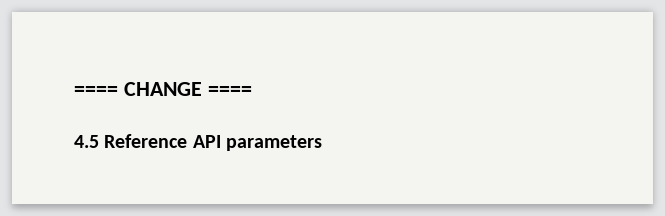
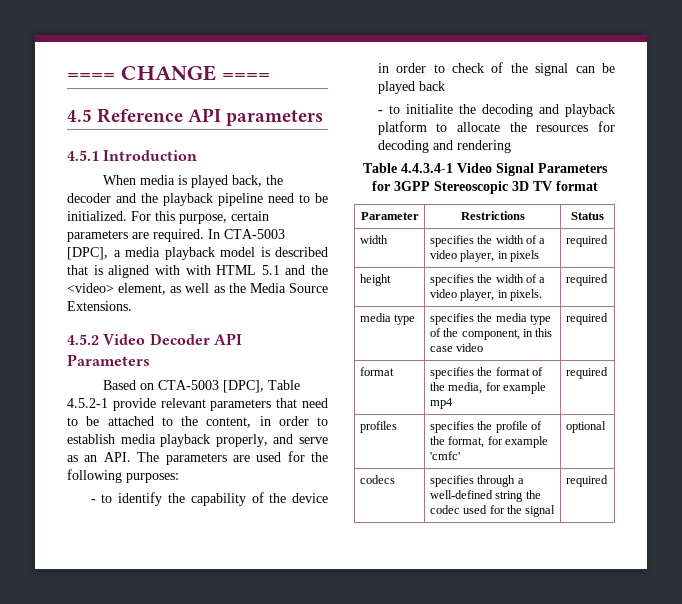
(323, 143) none -> [67,150,198,161] [102,175,283,188] [67,193,328,206] [67,211,269,224] [67,229,285,242] [67,247,328,260] [67,265,328,278] [67,283,328,295] [67,301,132,311] [67,333,242,345] [67,354,150,366] [102,380,300,393] [67,398,328,411] [67,416,328,428] [67,434,328,447] [67,451,328,465] [67,469,179,483] [90,492,328,506] [377,62,615,76] [377,81,445,94] [377,104,615,117] [377,121,615,135] [377,140,511,153] [362,163,608,176] [371,181,598,194] [360,212,419,220] [460,211,525,220] [571,212,604,220] [359,235,388,244] [429,235,546,247] [429,250,540,262] [565,235,608,247] [359,274,391,286] [429,274,546,286] [429,289,543,301] [565,274,608,286] [359,313,416,325] [429,313,552,325] [429,328,553,340] [429,343,484,352] [565,313,608,325] [359,367,394,376] [429,367,544,379] [429,382,547,394] [429,398,453,409] [565,367,608,379] [359,421,397,433] [429,421,543,433] [429,436,549,448] [429,451,460,460] [565,421,606,433] [359,475,395,484] [429,475,524,487] [429,490,541,502] [429,505,556,517] [565,475,608,487] // 4.5.1 Introduction // When media is played back, the decoder and the playback pipeline need to be initialized. For this purpose, certain parameters are required. In CTA-5003 [DPC], a media playback model is described that is aligned with with HTML 5.1 and the <video> element, as well as the Media Source Extensions. // 4.5.2 Video Decoder API Parameters // Based on CTA-5003 [DPC], Table 4.5.2-1 provide relevant parameters that need to be attached to the content, in order to establish media playback properly, and serve as an API. The parameters are used for the following purposes: // - to identify the capability of the device in order to check of the signal can be played back // - to initialite the decoding and playback platform to allocate the resources for decoding and rendering // Table 4.4.3.4-1 Video Signal Parameters for 3GPP Stereoscopic 3D TV format // Parameter | Restrictions | Status // width | specifies the width of a video player, in pixels | required // height | specifies the width of a video player, in pixels. | required // media type | specifies the media type of the component, in this case video | required // format | specifies the format of the media, for example mp4 | required // profiles | specifies the profile of the format, for example 'cmfc' | optional // codecs | specifies through a well-defined string the codec used for the signal | required

